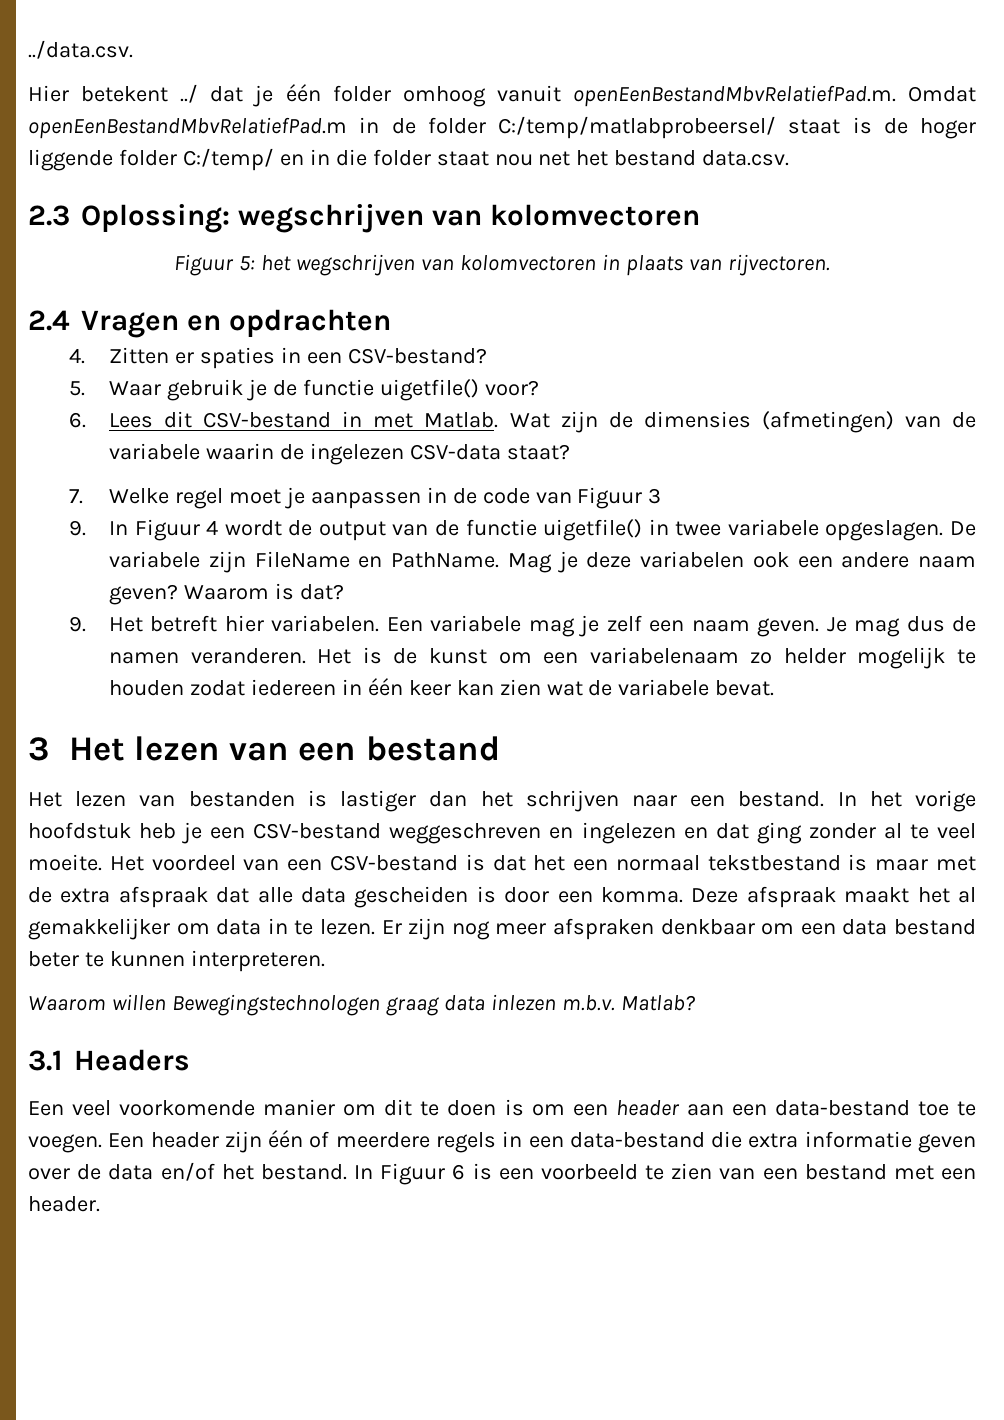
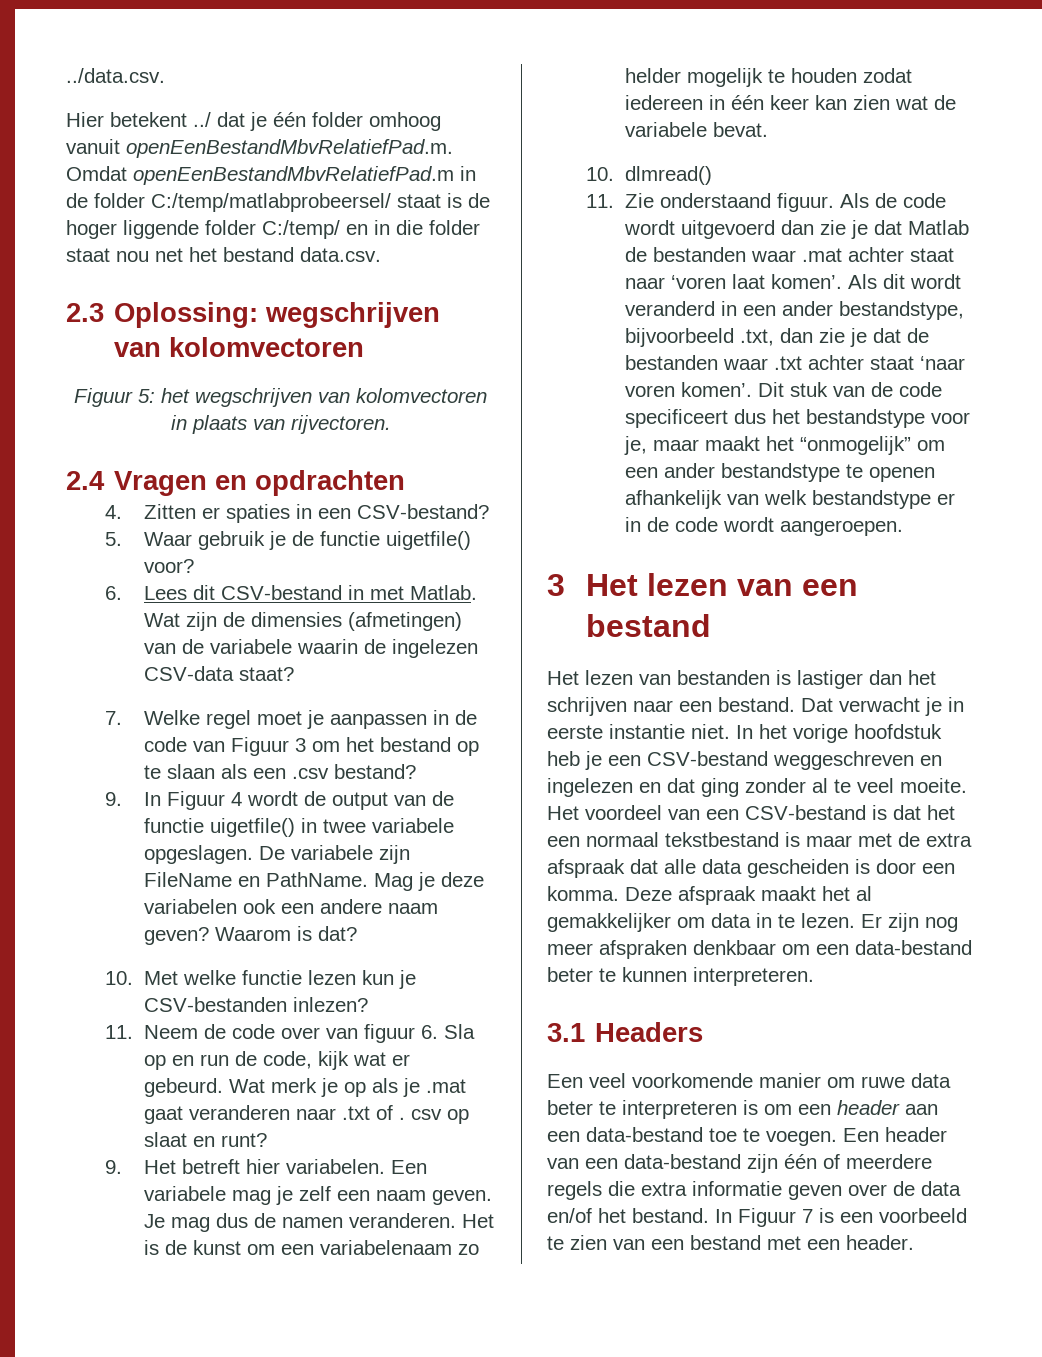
(662, 496) none -> [312,737,480,756] [144,764,417,779] om het bestand op te slaan als een .csv bestand?
(344, 592) none -> [105,970,417,989] [144,997,369,1012] [105,1024,476,1043] [144,1051,411,1070] [144,1078,467,1097] [144,1105,470,1124] [144,1132,268,1147] // 10. Met welke functie lezen kun je CSV-bestanden inlezen? // 11. Neem de code over van figuur 6. Sla op en run de code, kijk wat er gebeurd. Wat merk je op als je .mat gaat veranderen naar .txt of . csv op slaat en runt?
(775, 688) none -> [586,166,713,185] [586,193,947,212] [624,220,970,239] [625,247,955,262] [625,274,962,289] [625,301,965,320] [625,328,930,347] [625,355,966,370] [625,382,943,397] [625,409,971,428] [624,436,946,455] [625,463,936,482] [625,490,956,509] [625,517,904,536] // 10. dlmread() // 11. Zie onderstaand figuur. Als de code wordt uitgevoerd dan zie je dat Matlab de bestanden waar .mat achter staat naar ‘voren laat komen’. Als dit wordt veranderd in een ander bestandstype, bijvoorbeeld .txt, dan zie je dat de bestanden waar .txt achter staat ‘naar voren komen’. Dit stuk van de code specificeert dus het bestandstype voor je, maar maakt het “onmogelijk” om een ander bestandstype te openen afhankelijk van welk bestandstype er in de code wordt aangeroepen.
(825, 799) none -> [801,697,964,716] [547,724,730,739] Dat verwacht je in eerste instantie niet.
[842,919,977,935] data bestand -> [855,940,972,955] data-bestand
[28,994,696,1016] // Waarom willen Bewegingstechnologen graag data inlezen m.b.v. Matlab? -> (814, 976) none
[384,1099,497,1116] dit te doen -> [861,1073,951,1088] [547,1100,737,1119] ruwe data beter te interpreteren
(219, 1140) none -> [547,1154,741,1169] van een data-bestand
[502,1131,705,1148] in een data-bestand -> (602, 1190) none
[452,1164,466,1180] 6 -> [802,1209,813,1223] 7

